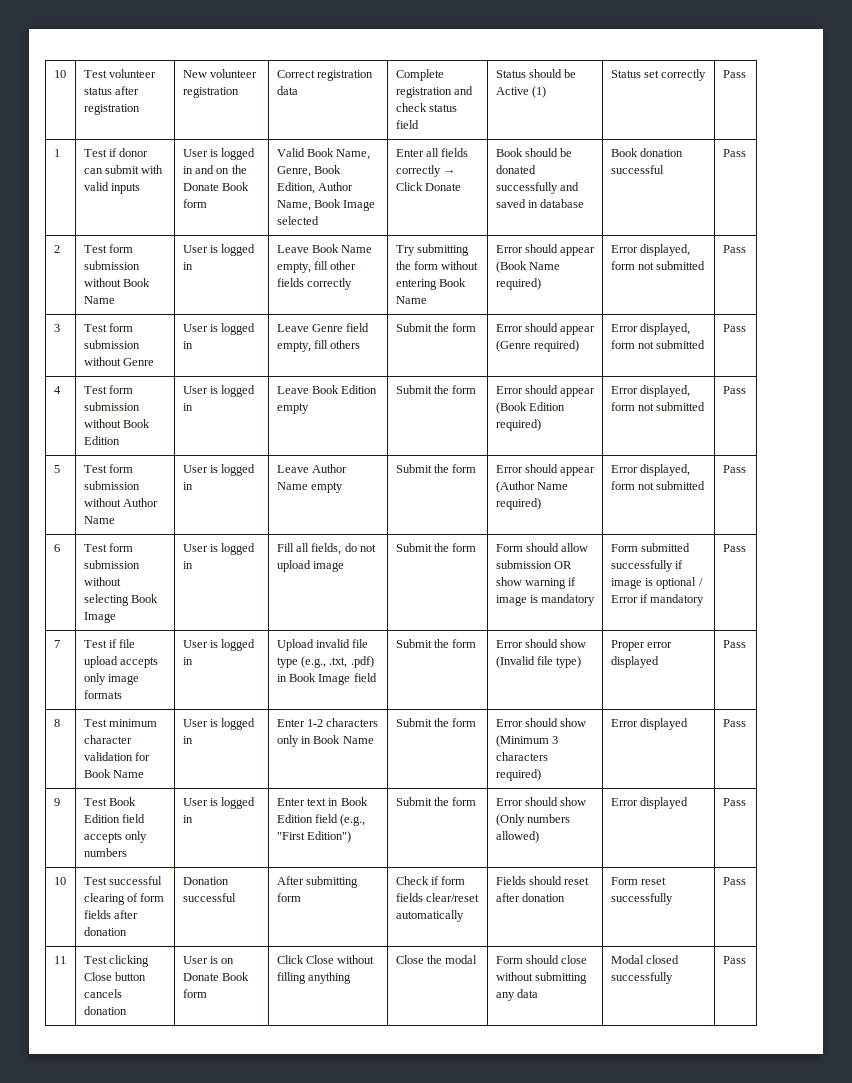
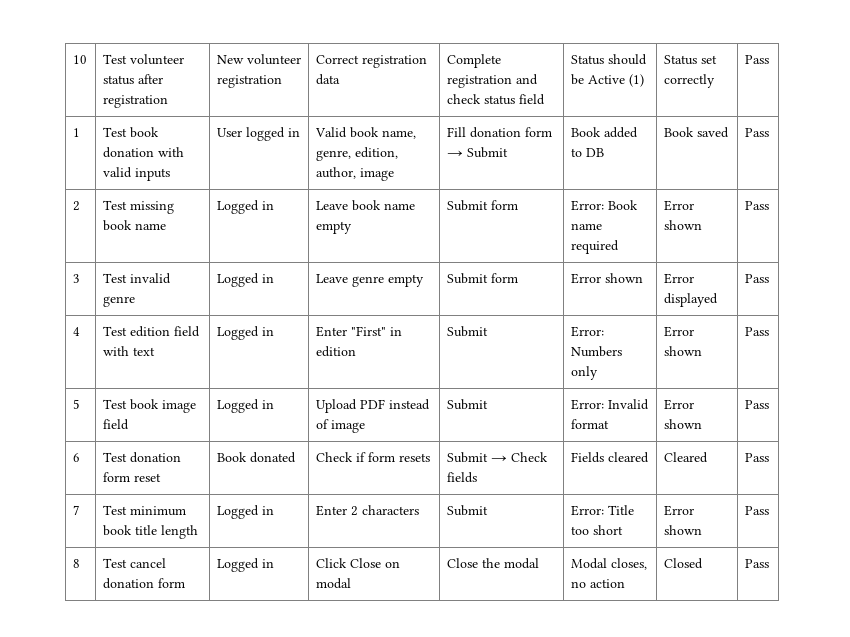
[108,148,149,157] [83,165,139,174] if donor can submit -> [129,127,159,138] [102,147,154,158] book donation
[209,148,256,160] [182,165,247,174] [182,182,249,191] [182,199,207,208] [276,148,371,160] [276,165,341,177] [276,182,353,194] [276,199,376,211] [276,216,319,225] [395,148,469,157] [395,165,456,177] [395,182,461,191] [495,148,573,157] [495,165,536,174] [495,182,579,194] [495,199,585,208] [610,148,683,157] [610,165,664,174] is logged in and on the Donate Book form | Valid Book Name, Genre, Book Edition, Author Name, Book Image selected | Enter all fields correctly → Click Donate | Book should be donated successfully and saved in database | Book donation successful -> [245,127,300,141] [314,127,416,139] [315,147,398,161] [315,167,394,181] [446,127,552,138] [446,147,508,158] [570,127,638,138] [570,148,604,157] [663,127,729,138] logged in | Valid book name, genre, edition, author, image | Fill donation form → Submit | Book added to DB | Book saved
[108,244,133,253] [83,261,140,270] [83,278,150,287] [83,296,115,304] [182,244,256,256] [182,262,193,270] [276,244,373,253] [276,261,357,273] [276,278,352,290] [395,244,469,256] [395,261,479,270] [395,278,466,290] [395,296,427,304] [495,244,596,256] [495,261,560,273] [495,278,541,290] [610,244,690,256] [610,261,706,270] [722,245,746,253] [53,324,60,332] [83,323,133,332] [83,340,140,349] [83,357,154,366] [182,323,256,335] [182,341,193,349] [276,323,370,332] [276,340,361,352] [395,323,477,332] [495,323,596,335] [495,340,579,352] [610,323,690,335] [610,340,706,349] [722,324,746,332] [53,386,61,394] [83,385,133,394] [83,402,140,411] [83,419,150,428] [83,436,120,445] [182,385,256,397] [182,403,193,411] [276,385,378,394] [276,403,309,414] [395,385,477,394] [495,385,596,397] [495,402,565,414] [495,419,541,431] [610,385,690,397] [610,402,706,411] [722,386,746,394] [53,465,60,473] [83,464,133,473] [83,481,140,490] [83,498,158,507] [83,516,115,524] [182,464,256,476] [182,482,193,490] [276,464,347,473] [276,482,343,493] [395,464,477,473] [495,464,596,476] [495,481,568,493] [495,498,541,510] [610,464,690,476] [610,481,706,490] [722,465,746,473] [53,544,60,552] [83,543,133,552] [83,560,140,569] [83,577,121,586] [83,594,158,606] [83,612,116,623] [182,543,256,555] [182,561,193,569] [276,543,377,555] [276,560,344,572] [395,543,477,552] [495,543,589,552] [495,560,572,569] [495,577,577,589] [495,594,596,606] [610,543,690,552] [610,560,683,572] [610,577,703,589] [610,594,705,606] [722,544,746,552] [53,640,60,648] [83,639,136,648] [83,656,158,668] [83,673,139,685] [83,690,122,699] [182,639,256,651] [182,657,193,665] [276,639,369,651] [276,656,374,668] [276,673,377,685] [395,639,477,648] [495,639,587,648] [495,656,582,668] [610,640,672,651] [610,656,659,668] [722,640,746,648] [53,719,60,727] [83,719,157,727] [83,735,132,744] [83,752,150,761] [83,769,144,778] [182,718,256,730] [182,736,193,744] [276,718,379,727] [276,735,374,747] [395,718,477,727] [495,718,587,727] [495,735,558,747] [495,752,548,761] [495,769,541,781] [610,718,688,730] [722,719,746,727] [53,798,60,806] [83,797,136,806] [83,814,145,823] [83,831,147,843] [83,848,127,857] [182,797,256,809] [182,815,193,823] [276,797,368,806] [276,814,366,826] [276,831,351,843] [395,797,477,806] [495,797,587,806] [495,814,570,826] [495,831,539,843] [610,797,688,809] [722,798,746,806] [53,877,66,885] [83,876,162,885] [83,893,165,905] [83,910,138,919] [83,927,127,936] [182,877,229,885] [182,893,236,902] [276,876,358,888] [276,893,301,902] [395,876,466,885] [395,893,479,902] [395,910,464,922] [495,876,590,885] [495,893,565,902] [610,877,666,885] [610,893,673,905] [722,877,746,885] [53,956,66,964] [83,955,149,967] [83,972,146,981] [83,989,122,998] [83,1006,127,1015] [182,956,235,964] [182,972,249,981] [182,989,207,998] form submission without Book Name | User is logged in | Leave Book Name empty, fill other fields correctly | Try submitting the form without entering Book Name | Error should appear (Book Name required) | Error displayed, form not submitted | Pass // 3 | Test form submission without Genre | User is logged in | Leave Genre field empty, fill others | Submit the form | Error should appear (Genre required) | Error displayed, form not submitted | Pass // 4 | Test form submission without Book Edition | User is logged in | Leave Book Edition empty | Submit the form | Error should appear (Book Edition required) | Error displayed, form not submitted | Pass // 5 | Test form submission without Author Name | User is logged in | Leave Author Name empty | Submit the form | Error should appear (Author Name required) | Error displayed, form not submitted | Pass // 6 | Test form submission without selecting Book Image | User is logged in | Fill all fields, do not upload image | Submit the form | Form should allow submission OR show warning if image is mandatory | Form submitted successfully if image is optional / Error if mandatory | Pass // 7 | Test if file upload accepts only image formats | User is logged in | Upload invalid file type (e.g., .txt, .pdf) in Book Image field | Submit the form | Error should show (Invalid file type) | Proper error displayed | Pass // 8 | Test minimum character validation for Book Name | User is logged in | Enter 1-2 characters only in Book Name | Submit the form | Error should show (Minimum 3 characters required) | Error displayed | Pass // 9 | Test Book Edition field accepts only numbers | User is logged in | Enter text in Book Edition field (e.g., "First Edition") | Submit the form | Error should show (Only numbers allowed) | Error displayed | Pass // 10 | Test successful clearing of form fields after donation | Donation successful | After submitting form | Check if form fields clear/reset automatically | Fields should reset after donation | Form reset successfully | Pass // 11 | Test clicking Close button cancels donation | User is on Donate Book form -> [129,201,174,214] [102,220,166,231] [216,200,274,214] [315,200,415,211] [315,221,352,234] [446,200,518,211] [570,200,638,211] [570,223,602,230] [570,240,619,254] [663,200,694,211] [663,220,702,230] [744,201,769,210] [72,274,80,283] [102,273,171,284] [102,296,135,307] [216,273,274,287] [315,274,424,287] [446,273,518,284] [570,273,643,284] [663,273,694,284] [663,293,718,307] [744,274,769,283] [72,327,80,336] [102,326,200,337] [102,346,155,356] [216,326,274,340] [315,326,402,337] [315,346,356,357] [446,326,488,337] [570,326,604,337] [570,346,622,357] [570,366,598,380] [663,326,694,337] [663,346,702,356] [744,327,769,336] [72,399,80,409] [102,399,196,413] [102,419,129,430] [216,399,274,413] [315,399,430,413] [315,419,365,433] [446,399,488,410] [570,399,649,410] [570,419,609,429] [663,399,694,410] [663,419,702,429] [744,400,769,409] [72,453,80,462] [102,452,181,463] [102,472,161,482] [216,452,296,463] [315,452,430,462] [446,452,548,463] [446,472,477,483] [570,452,649,463] [663,452,708,463] [744,453,769,462] [72,505,80,515] [102,505,186,516] [102,525,198,539] [216,505,274,519] [315,505,419,516] [446,505,488,516] [570,505,634,516] [570,525,623,535] [663,505,694,516] [663,525,702,535] [744,506,769,515] [72,559,80,568] [102,558,166,568] [102,578,185,589] [216,558,274,572] missing book name | Logged in | Leave book name empty | Submit form | Error: Book name required | Error shown | Pass // 3 | Test invalid genre | Logged in | Leave genre empty | Submit form | Error shown | Error displayed | Pass // 4 | Test edition field with text | Logged in | Enter "First" in edition | Submit | Error: Numbers only | Error shown | Pass // 5 | Test book image field | Logged in | Upload PDF instead of image | Submit | Error: Invalid format | Error shown | Pass // 6 | Test donation form reset | Book donated | Check if form resets | Submit → Check fields | Fields cleared | Cleared | Pass // 7 | Test minimum book title length | Logged in | Enter 2 characters | Submit | Error: Title too short | Error shown | Pass // 8 | Test cancel donation form | Logged in
[337,955,375,964] [276,972,351,984] without filling anything -> [384,561,400,568] [315,578,351,589] on modal
[495,955,588,964] [495,972,587,984] [495,989,538,1001] [610,955,679,964] [610,972,673,984] Form should close without submitting any data | Modal closed successfully -> [570,558,647,570] [570,579,625,588] [663,558,703,569] Modal closes, no action | Closed

